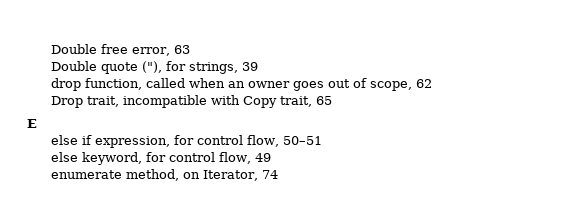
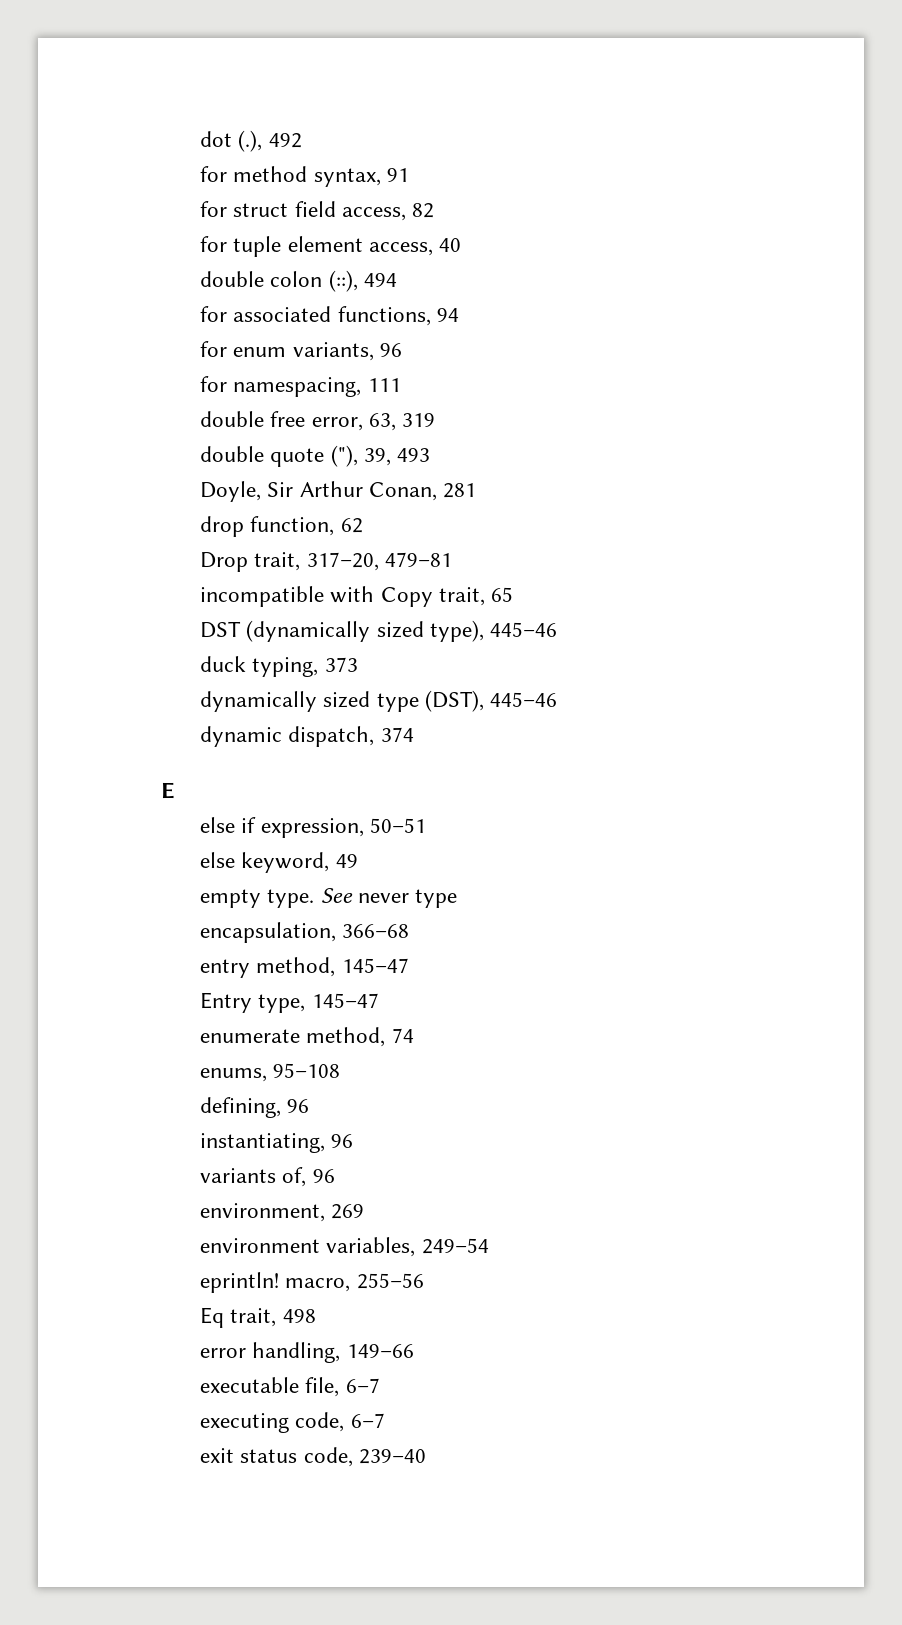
[50,44,190,56] [50,61,258,74] [50,78,412,91] Double free error, 63 // Double quote ("), for strings, 39 // drop function, called when an owner goes out of scope, -> [200,130,302,152] [200,166,409,187] [200,201,435,221] [200,236,462,257] [200,270,397,292] [200,306,459,326] [200,341,402,361] [200,376,401,397] [200,411,436,431] [200,445,431,467] [200,481,477,502] [200,516,335,537] dot (.), 492 // for method syntax, 91 // for struct field access, 82 // for tuple element access, 40 // double colon (::), 494 // for associated functions, 94 // for enum variants, 96 // for namespacing, 111 // double free error, 63, 319 // double quote ("), 39, 493 // Doyle, Sir Arthur Conan, 281 // drop function,
(119, 101) none -> [306,552,452,571] 317–20, 479–81 //
(332, 100) none -> [200,620,558,642] [200,656,358,677] [200,690,558,712] [200,726,414,747] // DST (dynamically sized type), 445–46 // duck typing, 373 // dynamically sized type (DST), 445–46 // dynamic dispatch, 374
[173,135,279,147] for control flow, -> (364, 828) none
[145,152,271,164] for control flow, 49 -> [335,854,358,868] [200,888,458,908] [200,922,410,943] [200,957,409,978] [200,992,379,1013] 49 // empty type. See never type // encapsulation, 366–68 // entry method, 145–47 // Entry type, 145–47
[182,170,258,181] on Iterator, -> (386, 1037) none
(278, 174) none -> [200,1063,341,1082] [200,1097,310,1118] [200,1133,354,1153] [200,1167,335,1187] [200,1203,365,1222] [200,1237,489,1257] [200,1272,424,1293] [200,1307,316,1328] [200,1342,414,1363] [200,1377,380,1397] [200,1412,385,1433] [200,1447,426,1467] // enums, 95–108 // defining, 96 // instantiating, 96 // variants of, 96 // environment, 269 // environment variables, 249–54 // eprintln! macro, 255–56 // Eq trait, 498 // error handling, 149–66 // executable file, 6–7 // executing code, 6–7 // exit status code, 239–40

